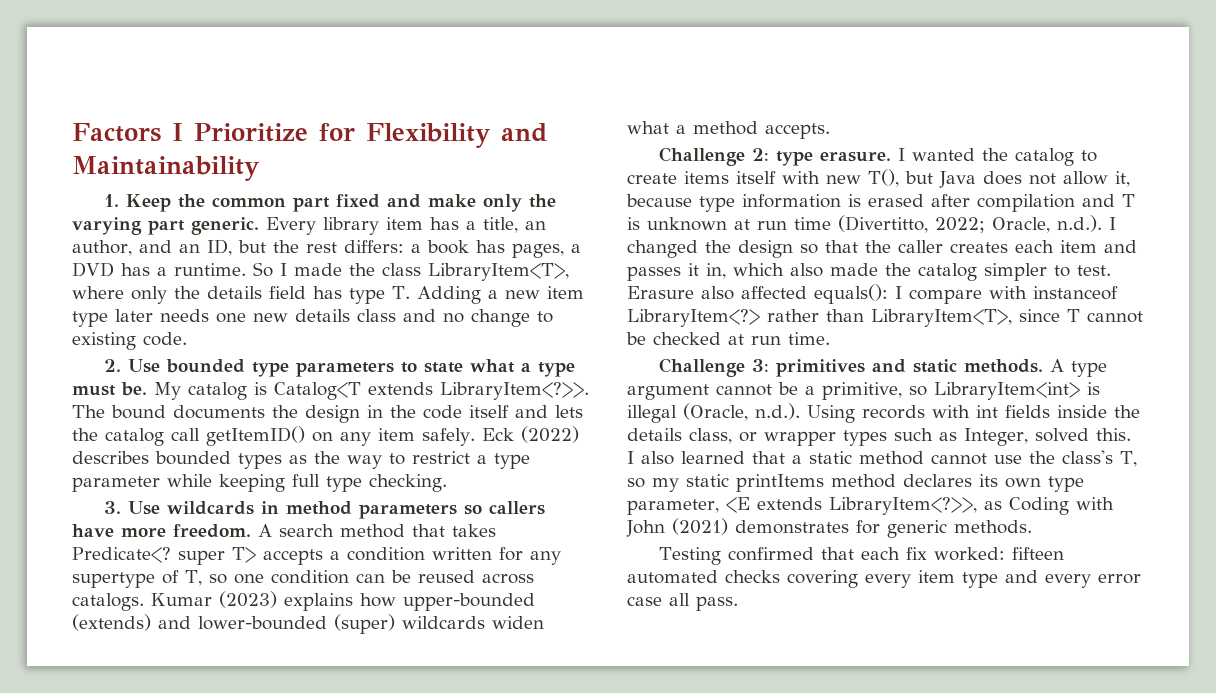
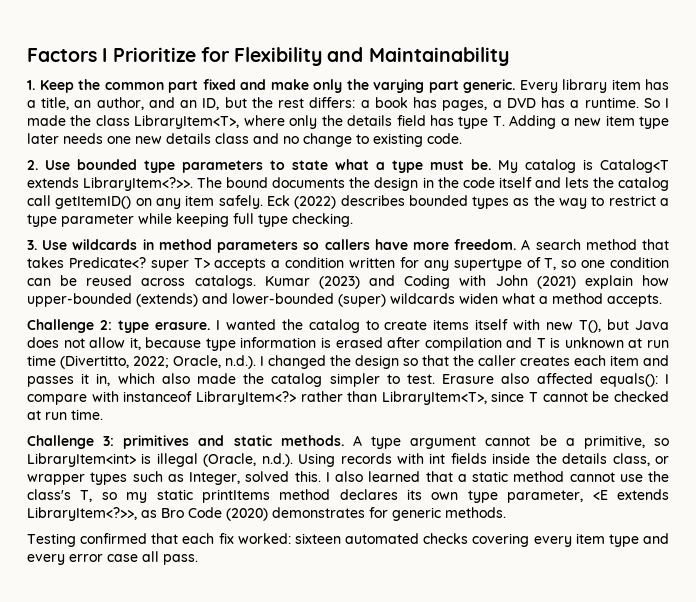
[284,593,353,611] explains -> [369,275,633,289] and Coding with John (2021) explain
[1008,497,1114,515] [626,518,728,537] Coding with John (2021) -> [161,507,268,521] Bro Code (2020)
[1012,547,1065,560] fifteen -> [294,533,341,544] sixteen

